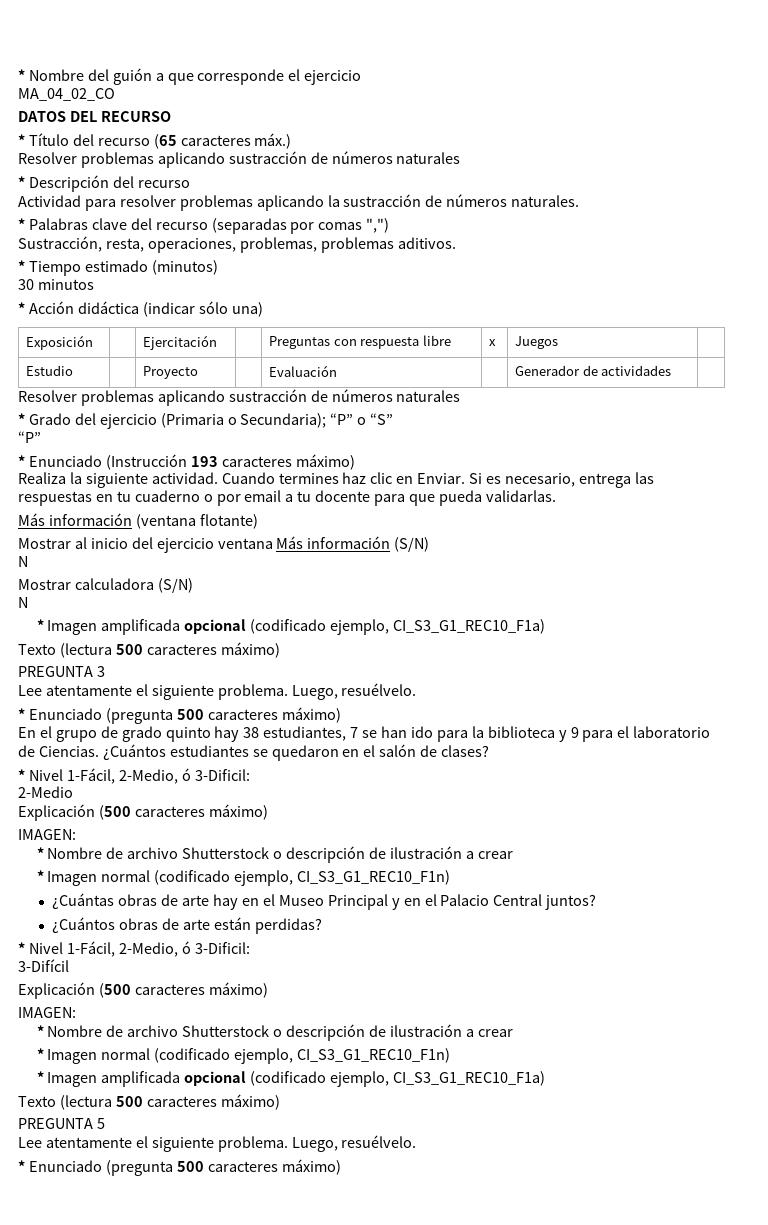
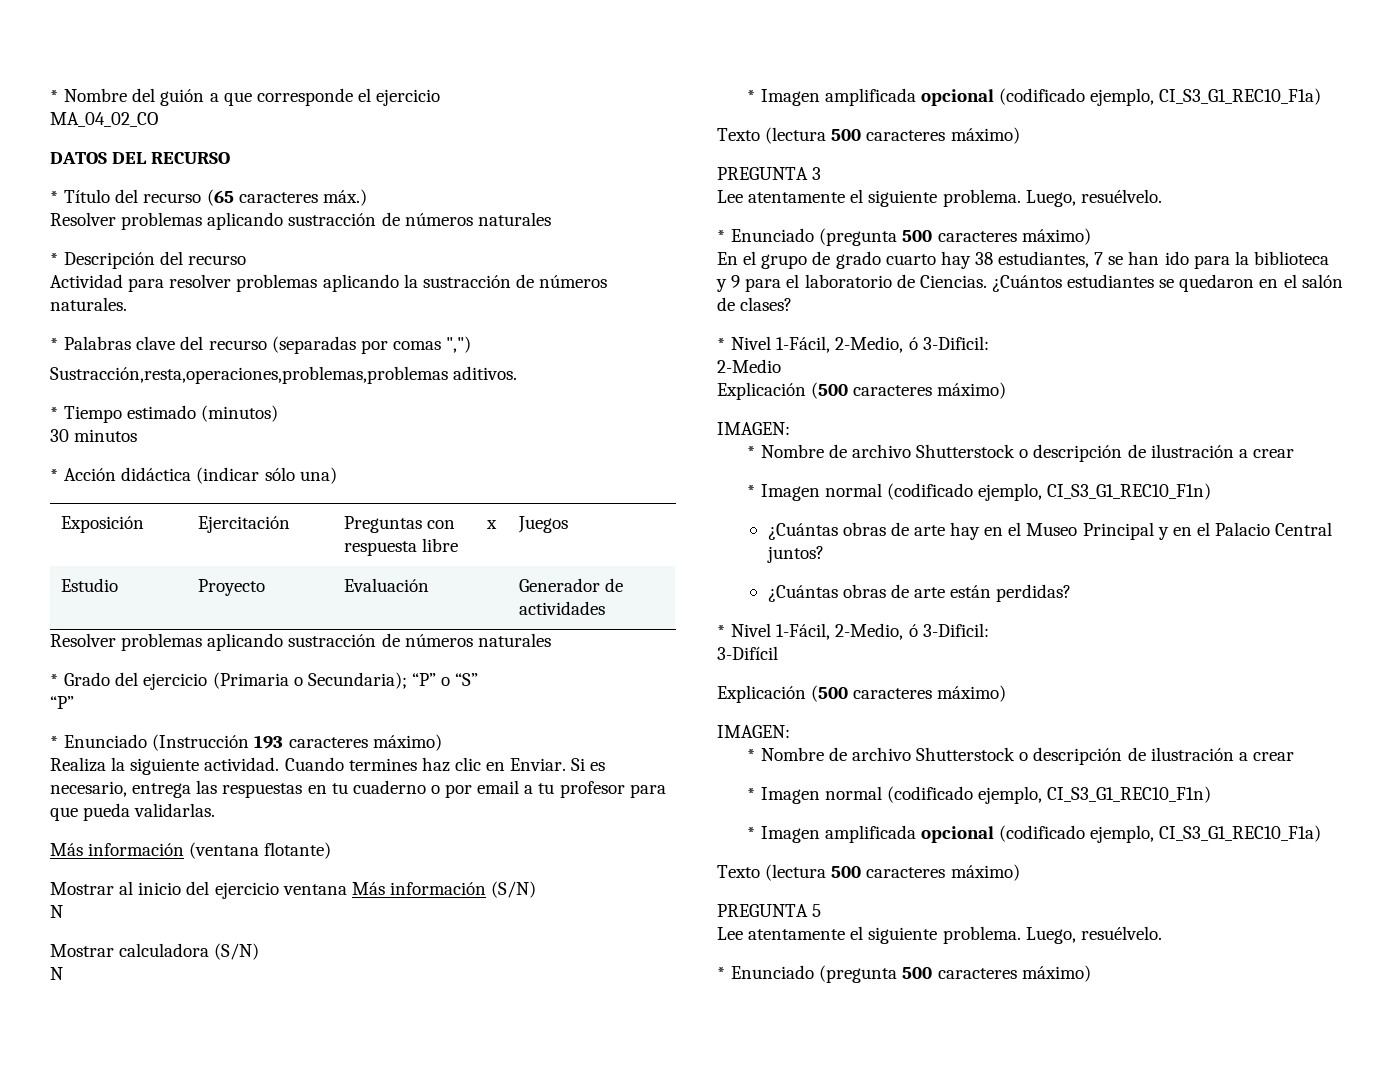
[18,236,394,253] Sustracción, resta, operaciones, problemas, problemas -> [50,366,448,384] Sustracción,resta,operaciones,problemas,problemas
[315,490,371,502] docente -> [559,781,625,798] profesor
[165,727,211,742] quinto -> [885,254,936,265] cuarto
[52,917,116,934] ¿Cuántos -> [767,585,838,602] ¿Cuántas

